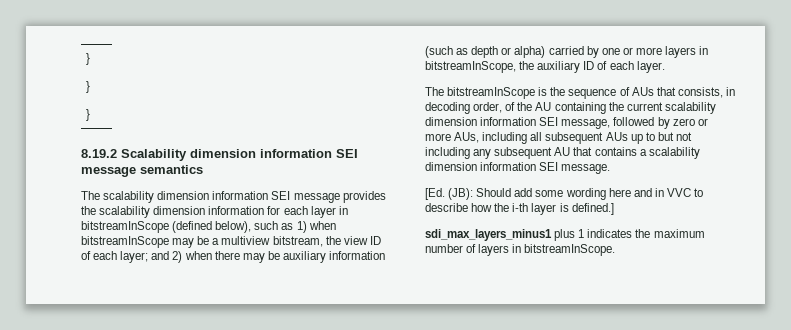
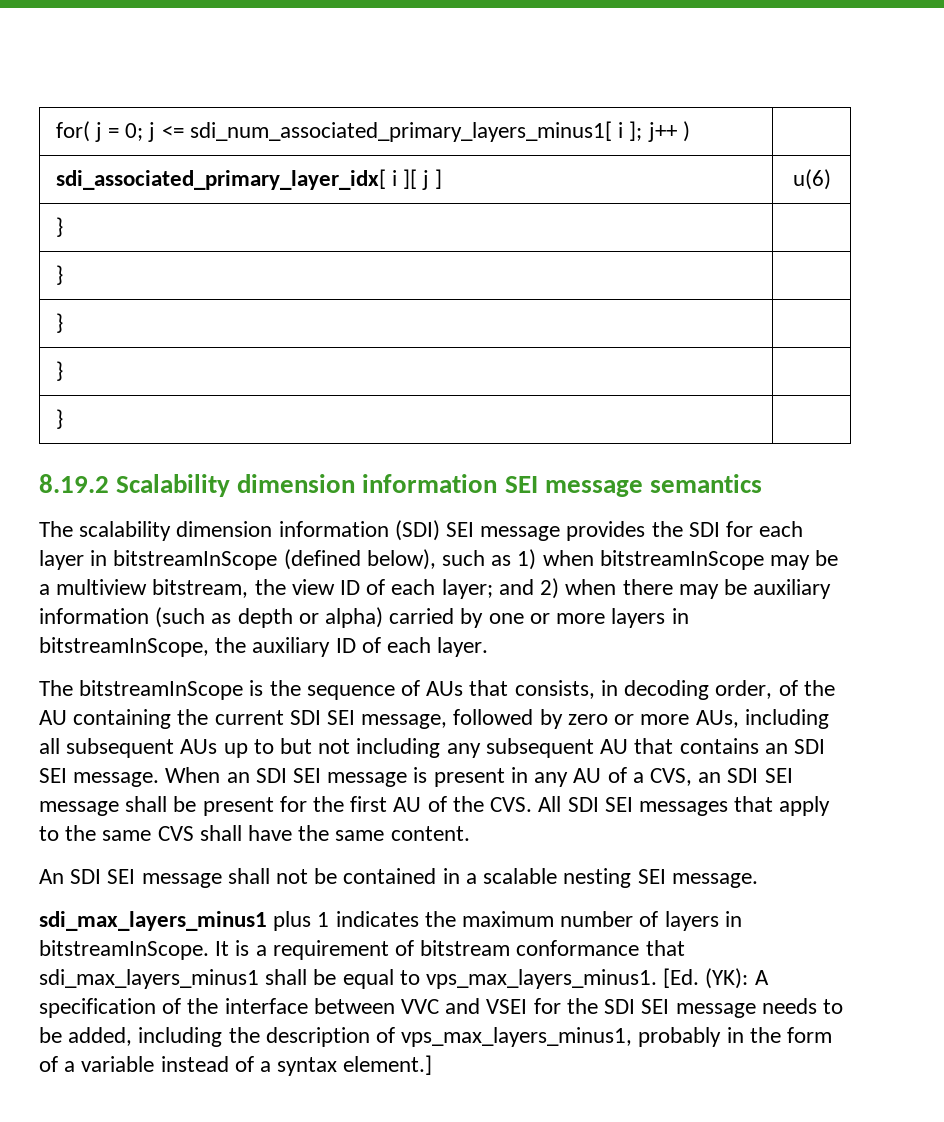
(85, 59) none -> [55,121,690,142] [55,169,443,190] [792,169,831,190] [55,217,63,237] [55,265,63,285] for( j = 0; j <= sdi_num_associated_primary_layers_minus1[ i ]; j++ ) | // sdi_associated_primary_layer_idx[ i ][ j ] | u(6) // } | // } | //
(269, 195) none -> [394,520,440,541] (SDI)
[99,206,265,218] scalability dimension information -> [688,522,720,537] SDI
[664,102,716,114] [425,117,537,126] scalability dimension information -> [289,710,321,725] SDI
[639,147,700,159] [425,162,611,174] [425,188,704,200] [425,203,614,215] a scalability dimension information SEI message. // [Ed. (JB): Should add some wording here and in VVC to describe how the i-th layer is defined.] -> [764,739,825,754] [39,767,793,787] [39,796,831,816] [39,825,470,841] [39,868,758,888] an SDI SEI message. When an SDI SEI message is present in any AU of a CVS, an SDI SEI message shall be present for the first AU of the CVS. All SDI SEI messages that apply to the same CVS shall have the same content. // An SDI SEI message shall not be contained in a scalable nesting SEI message.
(616, 250) none -> [215,940,685,960] [39,968,769,989] [39,998,843,1018] [39,1027,833,1047] [39,1055,433,1076] It is a requirement of bitstream conformance that sdi_max_layers_minus1 shall be equal to vps_max_layers_minus1. [Ed. (YK): A specification of the interface between VVC and VSEI for the SDI SEI message needs to be added, including the description of vps_max_layers_minus1, probably in the form of a variable instead of a syntax element.]

